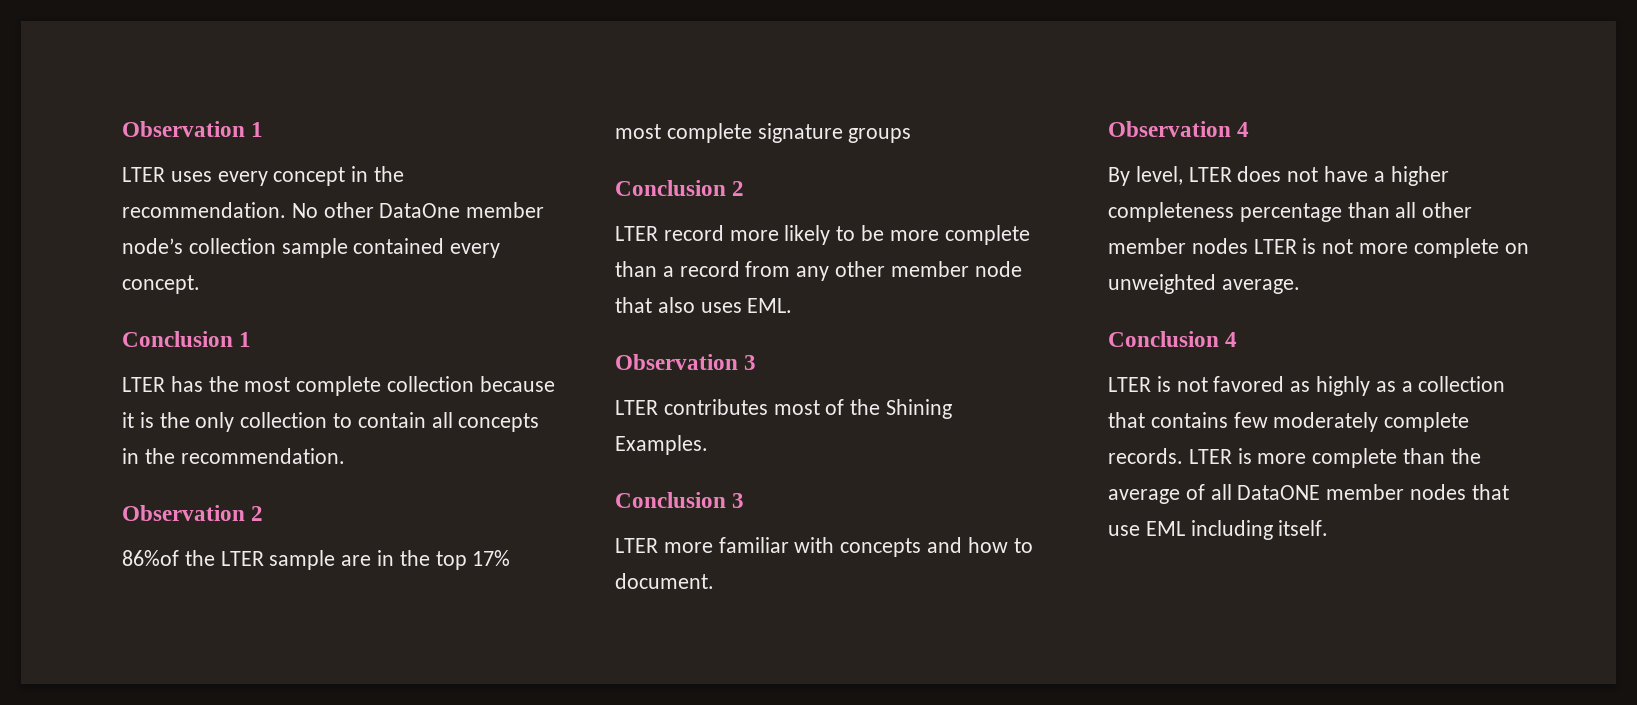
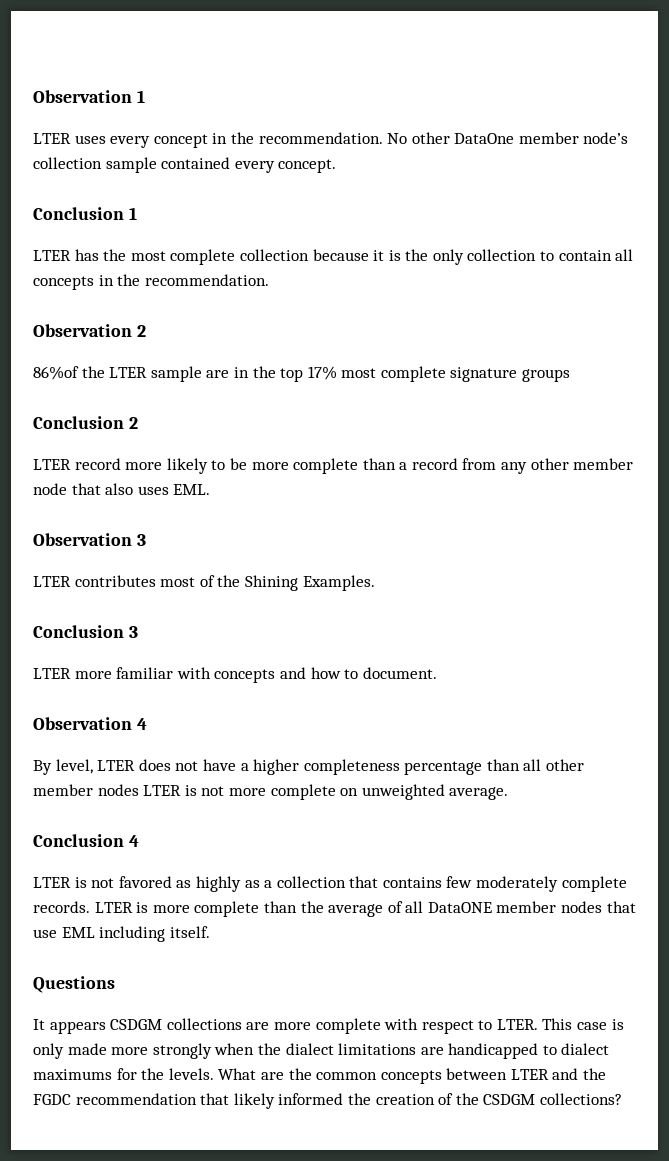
(1329, 528) none -> [33,976,115,993] [33,1018,624,1034] [33,1043,610,1059] [33,1068,607,1084] [33,1093,622,1109] // Questions // It appears CSDGM collections are more complete with respect to LTER. This case is only made more strongly when the dialect limitations are handicapped to dialect maximums for the levels. What are the common concepts between LTER and the FGDC recommendation that likely informed the creation of the CSDGM collections?

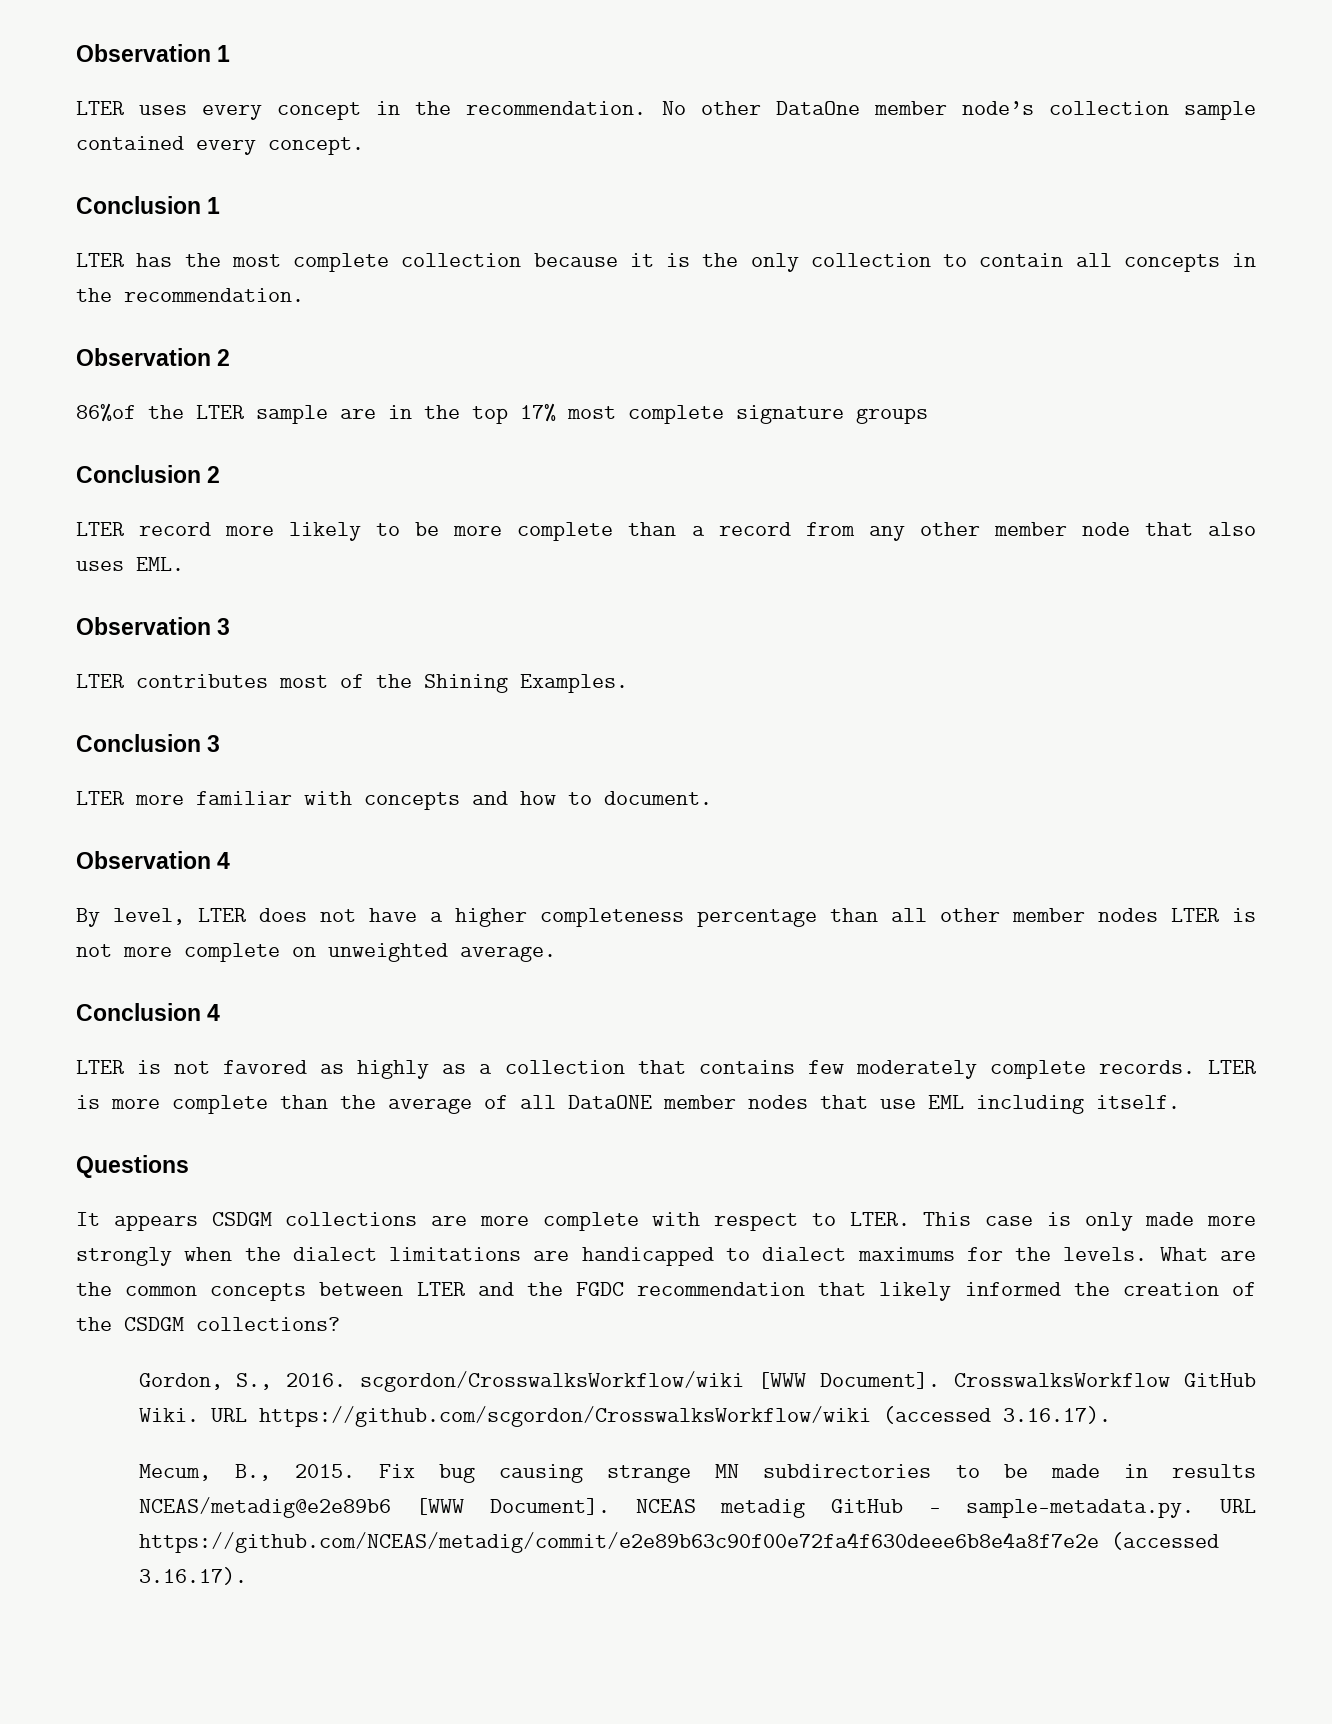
(622, 1099) none -> [138,1371,1256,1392] [138,1406,1111,1427] [138,1464,1257,1483] [138,1497,1257,1518] [138,1532,1219,1553] [138,1567,247,1585] // Gordon, S., 2016. scgordon/CrosswalksWorkflow/wiki [WWW Document]. CrosswalksWorkflow GitHub Wiki. URL https://github.com/scgordon/CrosswalksWorkflow/wiki (accessed 3.16.17). // Mecum, B., 2015. Fix bug causing strange MN subdirectories to be made in results NCEAS/metadig@e2e89b6 [WWW Document]. NCEAS metadig GitHub - sample-metadata.py. URL https://github.com/NCEAS/metadig/commit/e2e89b63c90f00e72fa4f630deee6b8e4a8f7e2e (accessed 3.16.17).

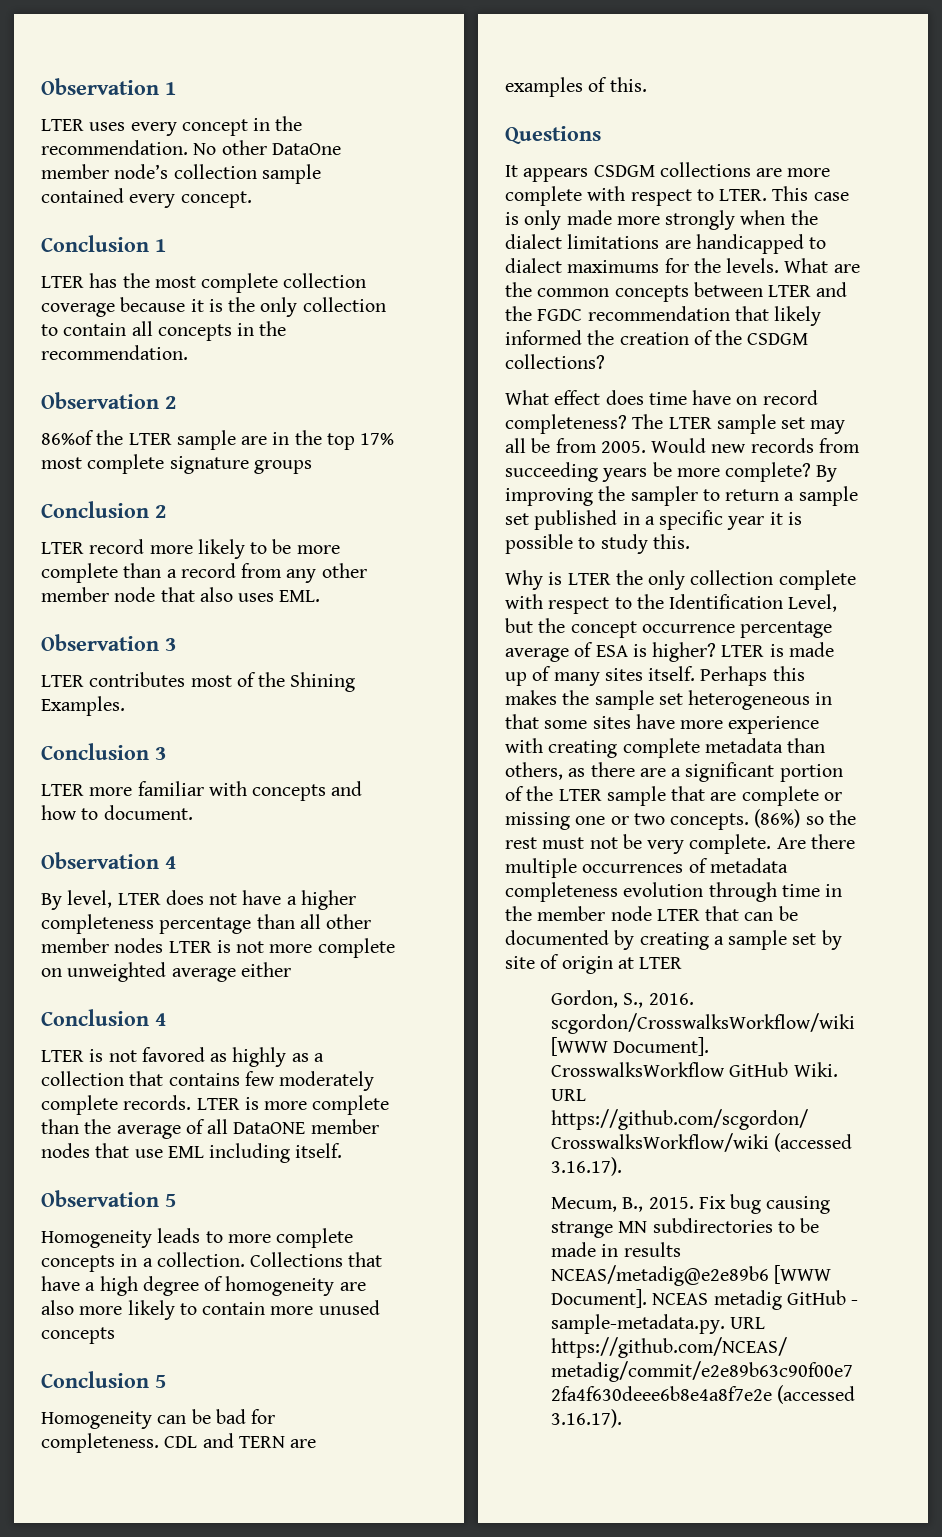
(522, 260) none -> [41,303,115,317] coverage
[460,946,556,962] average. -> [171,962,291,982] average either
(1180, 1102) none -> [41,1190,176,1207] [41,1228,354,1248] [41,1252,383,1272] [41,1276,366,1296] [41,1300,380,1320] [41,1327,115,1344] [41,1371,166,1388] [41,1409,276,1429] [41,1433,317,1453] [505,77,647,97] // Observation 5 // Homogeneity leads to more complete concepts in a collection. Collections that have a high degree of homogeneity are also more likely to contain more unused concepts // Conclusion 5 // Homogeneity can be bad for completeness. CDL and TERN are examples of this.
(340, 1324) none -> [505,390,818,405] [505,414,846,434] [505,438,860,453] [505,462,838,482] [505,486,858,506] [505,510,802,530] [505,534,690,554] [505,570,856,590] [505,594,838,614] [505,618,833,638] [505,642,834,662] [505,666,805,686] [505,690,833,710] [505,714,820,734] [505,738,826,758] [505,762,843,782] [505,786,842,806] [505,809,856,830] [505,834,855,854] [505,858,788,878] [505,882,843,902] [505,906,798,921] [505,930,842,950] [505,954,683,974] // What effect does time have on record completeness? The LTER sample set may all be from 2005. Would new records from succeeding years be more complete? By improving the sampler to return a sample set published in a specific year it is possible to study this. // Why is LTER the only collection complete with respect to the Identification Level, but the concept occurrence percentage average of ESA is higher? LTER is made up of many sites itself. Perhaps this makes the sample set heterogeneous in that some sites have more experience with creating complete metadata than others, as there are a significant portion of the LTER sample that are complete or missing one or two concepts. (86%) so the rest must not be very complete. Are there multiple occurrences of metadata completeness evolution through time in the member node LTER that can be documented by creating a sample set by site of origin at LTER

